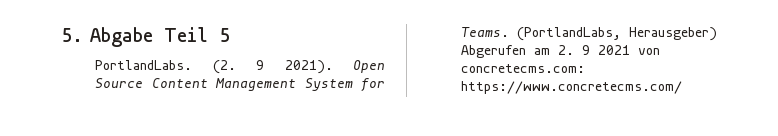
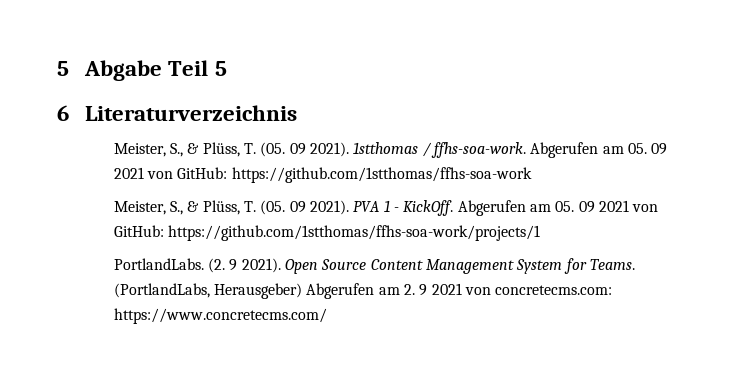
[61,28,83,42] 5. -> [57,61,69,76] 5
(230, 35) none -> [57,105,298,121] [113,142,668,158] [113,167,532,183] [113,200,659,216] [113,225,541,241] // 6 Literaturverzeichnis // Meister, S., & Plüss, T. (05. 09 2021). 1stthomas / ffhs-soa-work. Abgerufen am 05. 09 2021 von GitHub: https://github.com/1stthomas/ffhs-soa-work // Meister, S., & Plüss, T. (05. 09 2021). PVA 1 - KickOff. Abgerufen am 05. 09 2021 von GitHub: https://github.com/1stthomas/ffhs-soa-work/projects/1

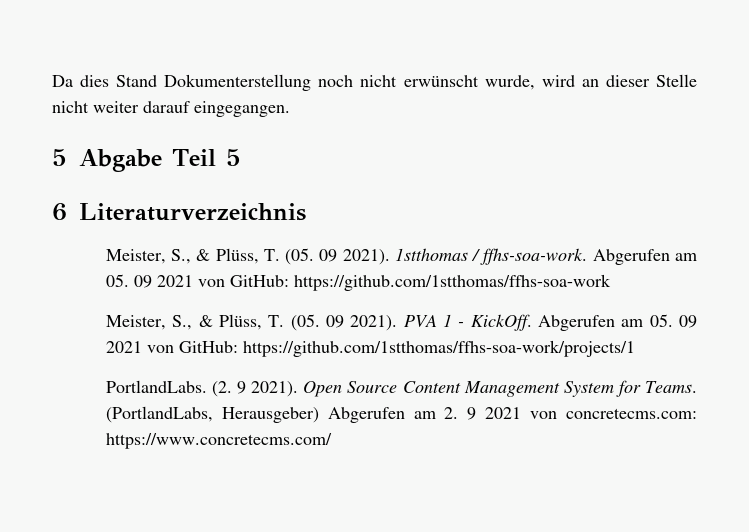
(57, 68) none -> [52,74,697,91] [52,101,290,117] Da dies Stand Dokumenterstellung noch nicht erwünscht wurde, wird an dieser Stelle nicht weiter darauf eingegangen. //

